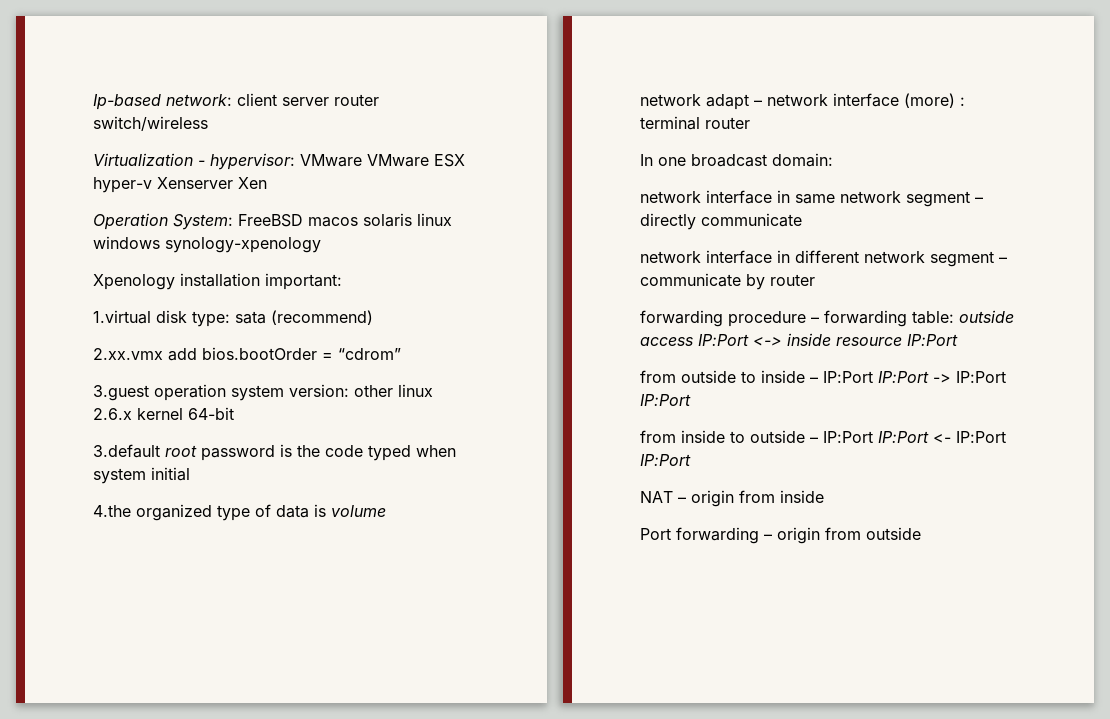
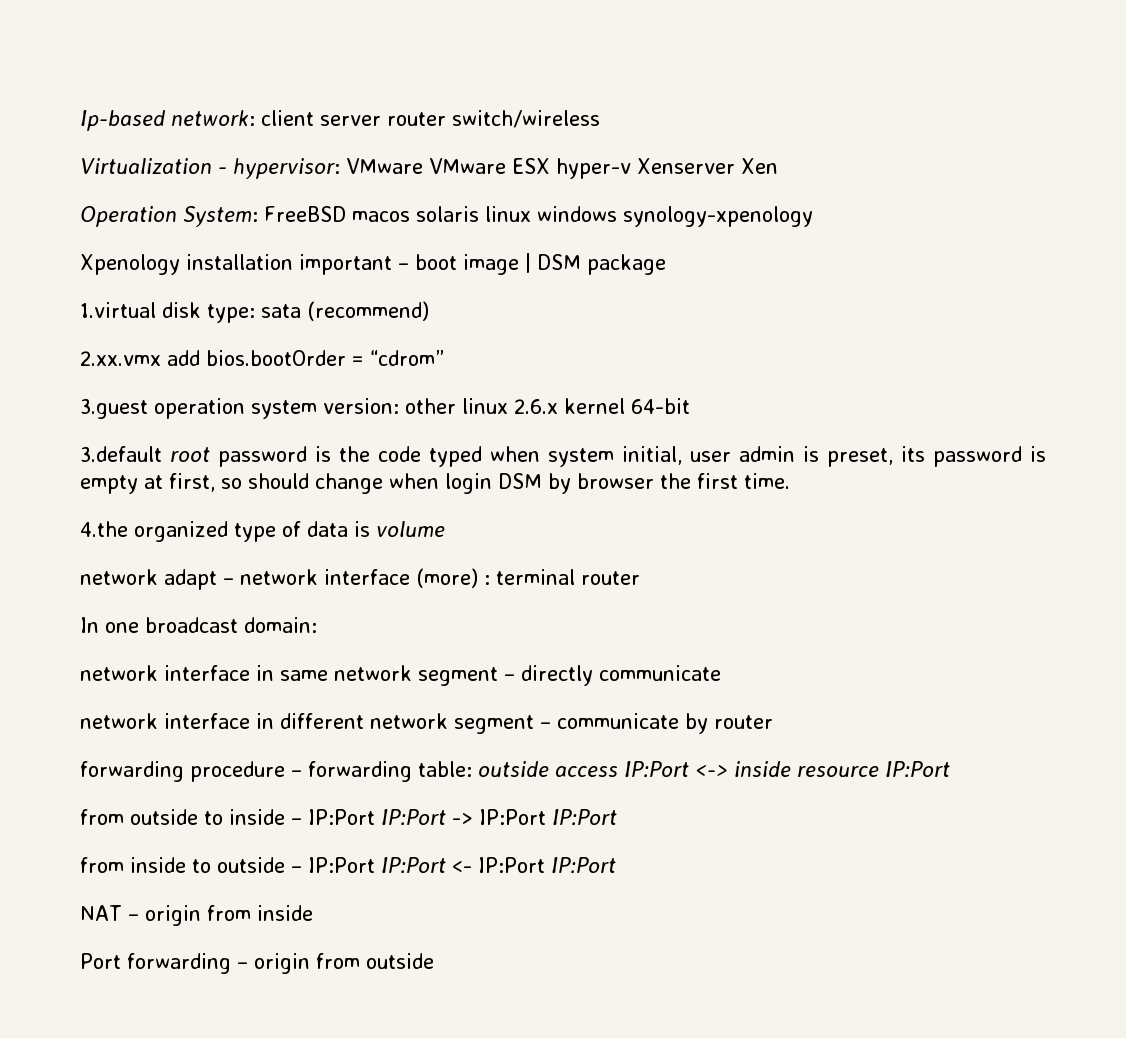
[265,273,342,290] important: -> [299,253,666,275] important – boot image | DSM package
[151,467,190,481] initial -> [622,446,1046,467] [80,473,790,494] initial, user admin is preset, its password is empty at first, so should change when login DSM by browser the first time.

